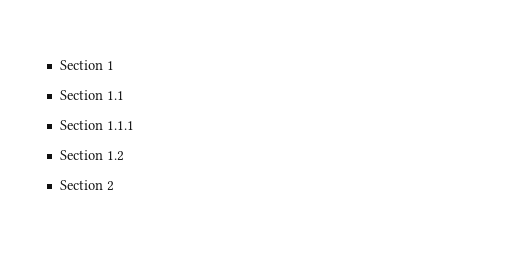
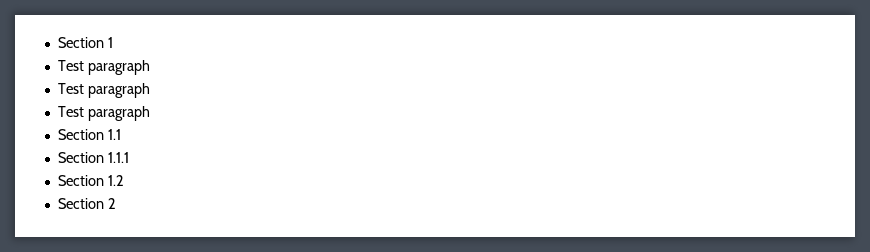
(114, 65) none -> [57,60,150,75] [57,83,150,98] [57,106,150,121] // Test paragraph // Test paragraph // Test paragraph

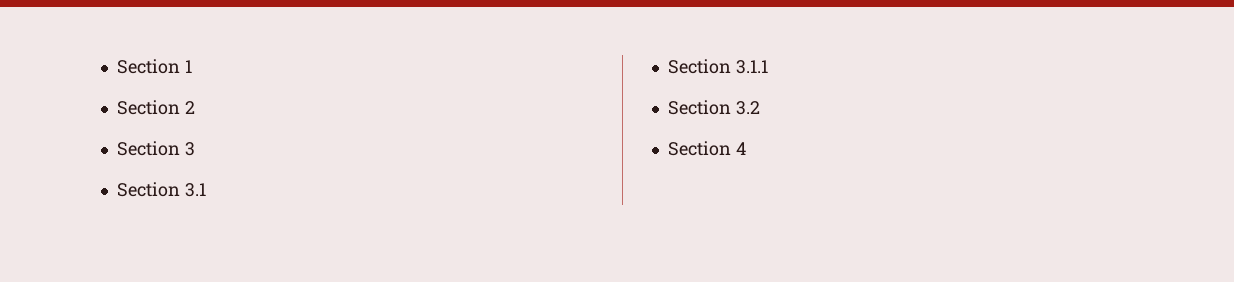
[57,60,150,75] [57,83,150,98] [57,106,150,121] [57,129,121,140] [57,152,129,163] [57,175,124,186] [57,198,116,209] Test paragraph // Test paragraph // Test paragraph // Section 1.1 // Section 1.1.1 // Section 1.2 // Section 2 -> [116,100,195,115] [116,141,195,156] [116,182,206,197] [667,59,768,74] [667,100,760,115] [667,141,746,156] Section 2 // Section 3 // Section 3.1 // Section 3.1.1 // Section 3.2 // Section 4

